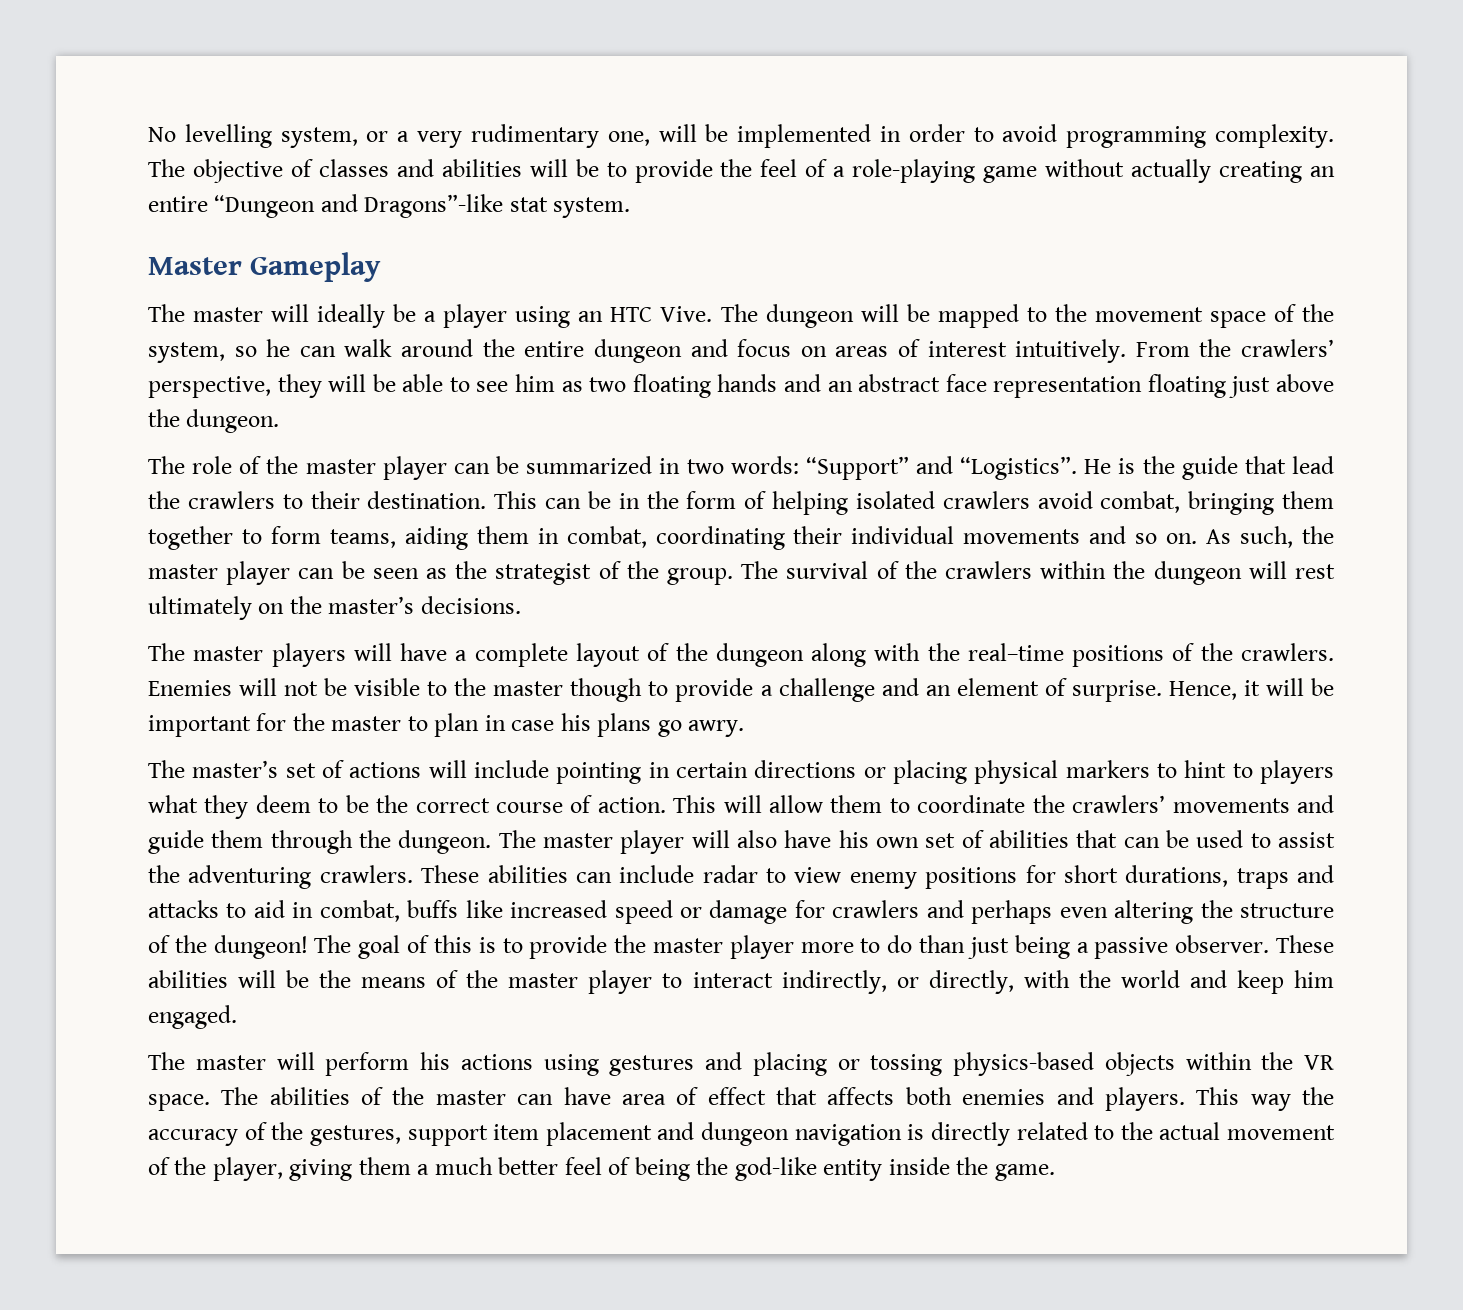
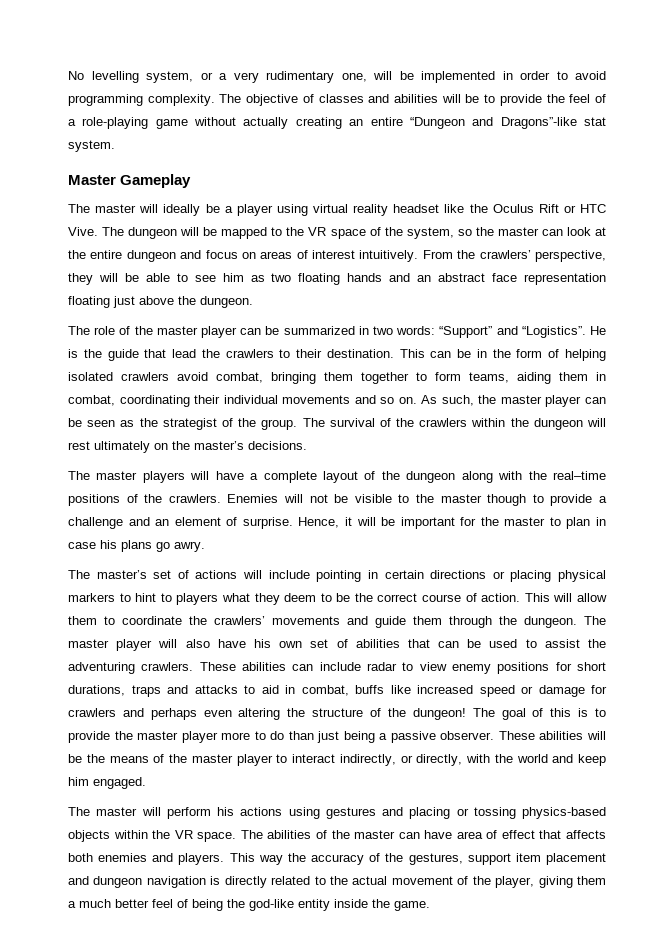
[578,311,604,322] an -> [313,204,576,216] virtual reality headset like the Oculus Rift or
[1094,307,1203,322] movement -> [308,227,327,236] VR
[266,339,474,357] he can walk around -> [475,227,606,236] the master can look at

